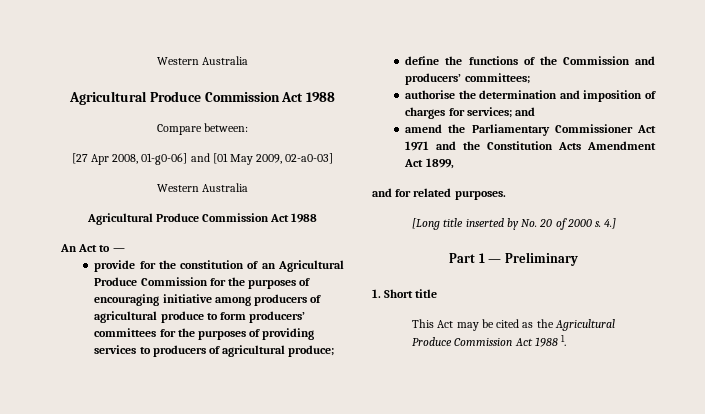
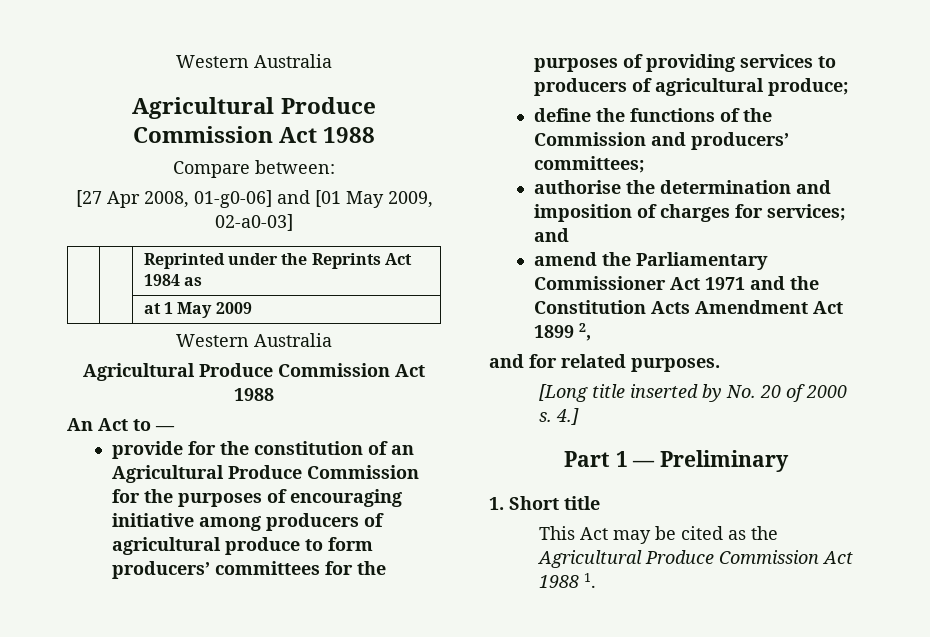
(334, 158) none -> [143,253,413,269] [143,274,203,286] [143,302,252,318] // | | Reprinted under the Reprints Act 1984 as // | | at 1 May 2009
[425,158,454,169] 1899, -> [533,323,591,341] 1899 2,

